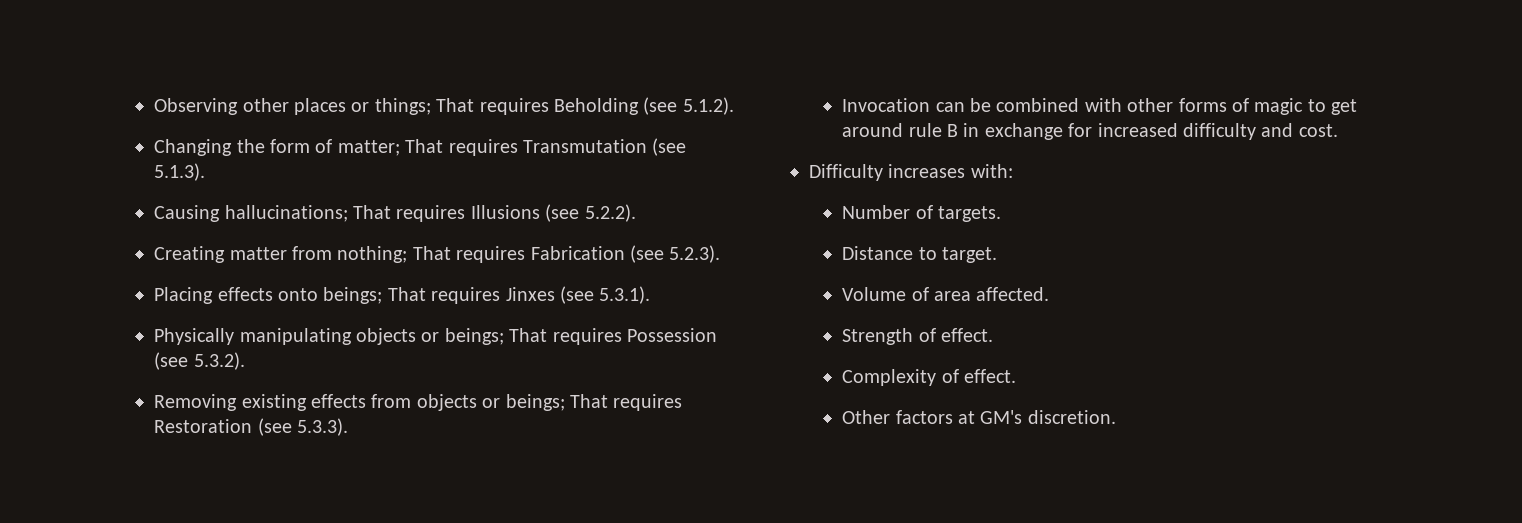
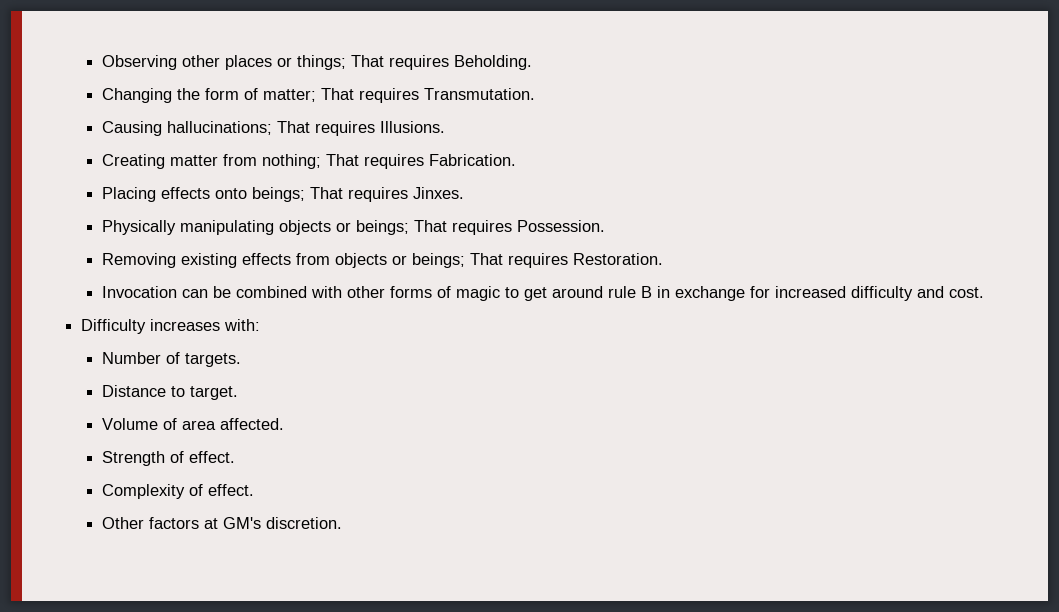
[554,97,734,115] Beholding (see 5.1.2). -> [453,55,532,70] Beholding.
[523,138,687,156] [154,163,206,181] Transmutation (see 5.1.3). -> [423,88,535,100] Transmutation.
[470,204,636,222] Illusions (see 5.2.2). -> [379,121,445,133] Illusions.
[530,245,721,263] Fabrication (see 5.2.3). -> [428,154,516,166] Fabrication.
[505,286,651,304] Jinxes (see 5.3.1). -> [412,187,464,199] Jinxes.
[627,328,718,342] [154,352,245,370] Possession (see 5.3.2). -> [516,220,605,232] Possession.
[154,418,349,436] Restoration (see 5.3.3). -> [572,253,663,265] Restoration.

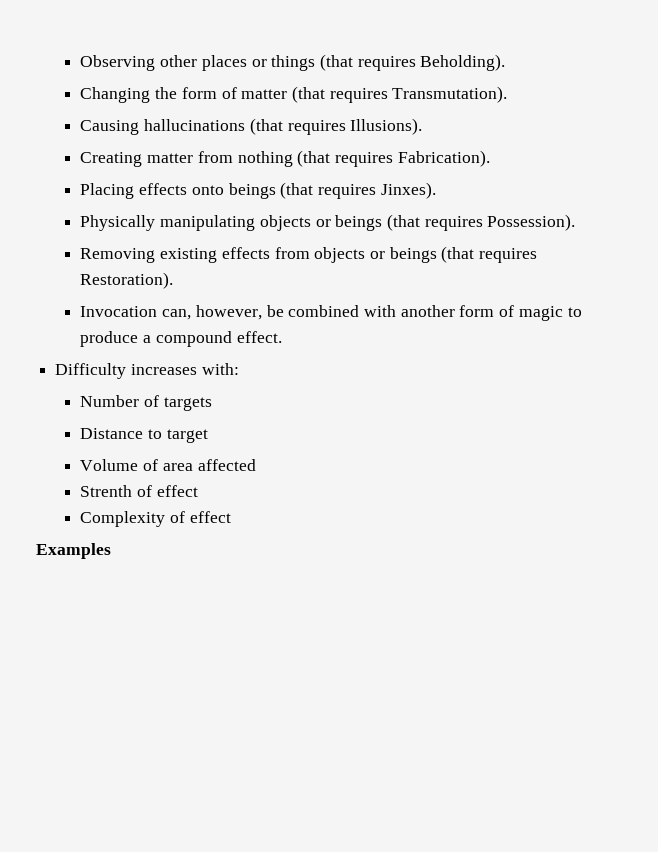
[296,55,532,70] things; That requires Beholding. -> [271,54,506,71] things (that requires Beholding).
[262,88,535,103] [101,121,445,136] matter; That requires Transmutation. // Causing hallucinations; That requires Illusions. -> [241,86,508,103] [80,118,423,135] matter (that requires Transmutation). // Causing hallucinations (that requires Illusions).
[261,154,516,169] nothing; That requires Fabrication. -> [237,150,490,167] nothing (that requires Fabrication).
[251,187,464,202] beings; That requires Jinxes. -> [228,182,436,199] beings (that requires Jinxes).
[355,220,605,235] beings; That requires Possession. -> [335,214,576,231] beings (that requires Possession).
[411,253,663,268] beings; That requires Restoration. -> [389,246,538,263] [80,272,174,289] beings (that requires Restoration).
[181,289,208,298] can -> [162,305,262,320] can, however,
[346,286,432,298] other forms -> [400,305,495,317] another form
[523,286,984,301] get around rule B in exchange for increased difficulty and cost. -> [80,331,282,347] produce a compound effect.
[184,353,241,367] targets. -> [163,397,212,411] targets
[189,386,238,400] target. -> [166,429,208,443] target
[219,418,284,430] [101,451,235,466] [101,484,254,499] [101,517,342,529] affected. // Strength of effect. // Complexity of effect. // Other factors at GM's discretion. -> [197,459,256,471] [80,485,198,497] [80,511,231,527] [36,543,111,559] affected // Strenth of effect // Complexity of effect // Examples

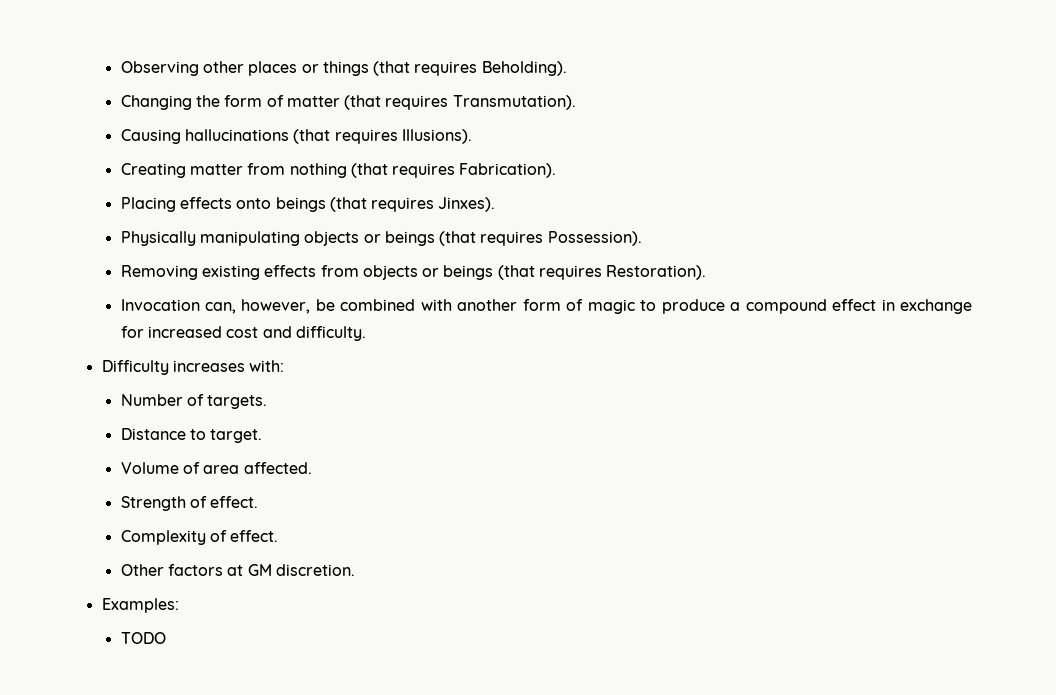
[236,331,282,343] effect. -> [832,299,972,314] [120,326,366,341] effect in exchange for increased cost and difficulty.
[163,397,212,411] targets -> [207,395,268,409] targets.
[166,429,208,443] target -> [210,429,263,443] target.
[197,459,256,471] [80,485,198,497] [80,511,231,527] [36,543,111,559] affected // Strenth of effect // Complexity of effect // Examples -> [243,462,312,474] [120,496,259,511] [120,530,279,545] [120,564,355,576] [101,598,179,613] [120,632,166,644] affected. // Strength of effect. // Complexity of effect. // Other factors at GM discretion. // Examples: // TODO

